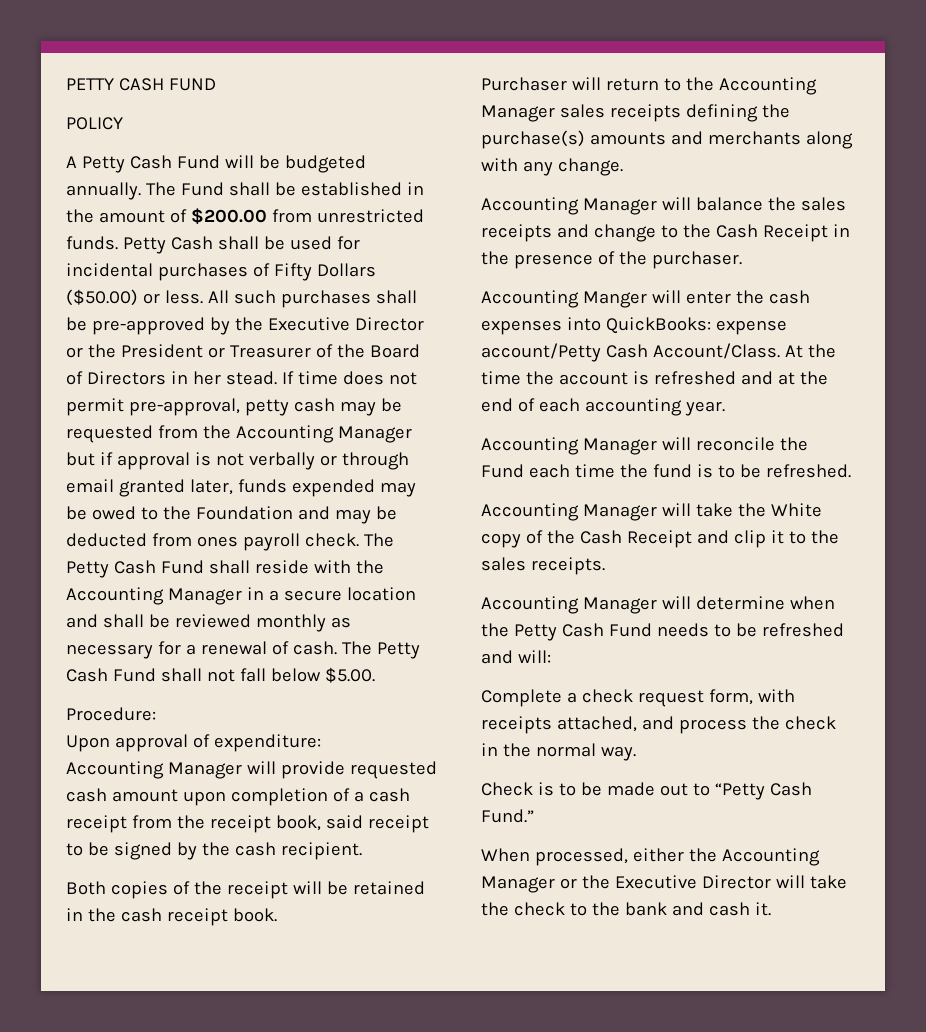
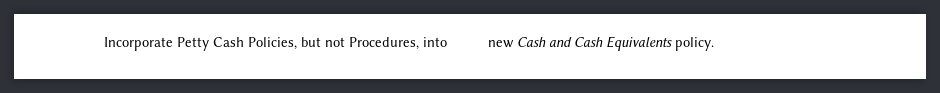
[66,78,216,91] [66,117,123,130] [66,155,366,173] [66,182,424,200] [66,208,424,224] [66,236,360,254] [66,263,376,281] [66,289,417,308] [66,317,424,335] [66,344,420,358] [66,371,417,385] [66,398,402,416] [66,425,412,443] [66,452,409,470] [66,479,416,497] [66,506,397,524] [66,533,394,551] [66,560,384,578] [66,587,416,605] [66,614,351,632] [66,641,420,659] [66,667,375,683] [66,707,156,721] [66,734,321,752] [66,761,437,779] [66,788,410,806] [66,815,429,833] [66,842,362,860] [66,881,425,899] [66,908,277,926] [481,77,817,95] [481,104,790,122] [481,130,853,149] [481,158,623,176] [481,197,846,215] [481,224,850,242] [481,251,742,269] [481,290,810,308] [481,317,787,335] [481,343,836,362] [481,371,828,385] [481,398,725,416] [481,437,808,455] [481,464,851,478] [481,503,822,521] [481,530,839,548] [481,557,605,575] [481,596,835,614] [481,623,844,641] [481,650,551,664] [481,689,795,707] [481,716,836,734] [481,743,636,761] [481,782,812,800] [481,809,534,823] [481,848,820,866] [481,875,847,893] [481,902,771,916] PETTY CASH FUND // POLICY // A Petty Cash Fund will be budgeted annually. The Fund shall be established in the amount of $200.00 from unrestricted funds. Petty Cash shall be used for incidental purchases of Fifty Dollars ($50.00) or less. All such purchases shall be pre-approved by the Executive Director or the President or Treasurer of the Board of Directors in her stead. If time does not permit pre-approval, petty cash may be requested from the Accounting Manager but if approval is not verbally or through email granted later, funds expended may be owed to the Foundation and may be deducted from ones payroll check. The Petty Cash Fund shall reside with the Accounting Manager in a secure location and shall be reviewed monthly as necessary for a renewal of cash. The Petty Cash Fund shall not fall below $5.00. // Procedure: // Upon approval of expenditure: // Accounting Manager will provide requested cash amount upon completion of a cash receipt from the receipt book, said receipt to be signed by the cash recipient. // Both copies of the receipt will be retained in the cash receipt book. // Purchaser will return to the Accounting Manager sales receipts defining the purchase(s) amounts and merchants along with any change. // Accounting Manager will balance the sales receipts and change to the Cash Receipt in the presence of the purchaser. // Accounting Manger will enter the cash expenses into QuickBooks: expense account/Petty Cash Account/Class. At the time the account is refreshed and at the end of each accounting year. // Accounting Manager will reconcile the Fund each time the fund is to be refreshed. // Accounting Manager will take the White copy of the Cash Receipt and clip it to the sales receipts. // Accounting Manager will determine when the Petty Cash Fund needs to be refreshed and will: // Complete a check request form, with receipts attached, and process the check in the normal way. // Check is to be made out to “Petty Cash Fund.” // When processed, either the Accounting Manager or the Executive Director will take the check to the bank and cash it. -> [103,36,714,51] Incorporate Petty Cash Policies, but not Procedures, into new Cash and Cash Equivalents policy.

